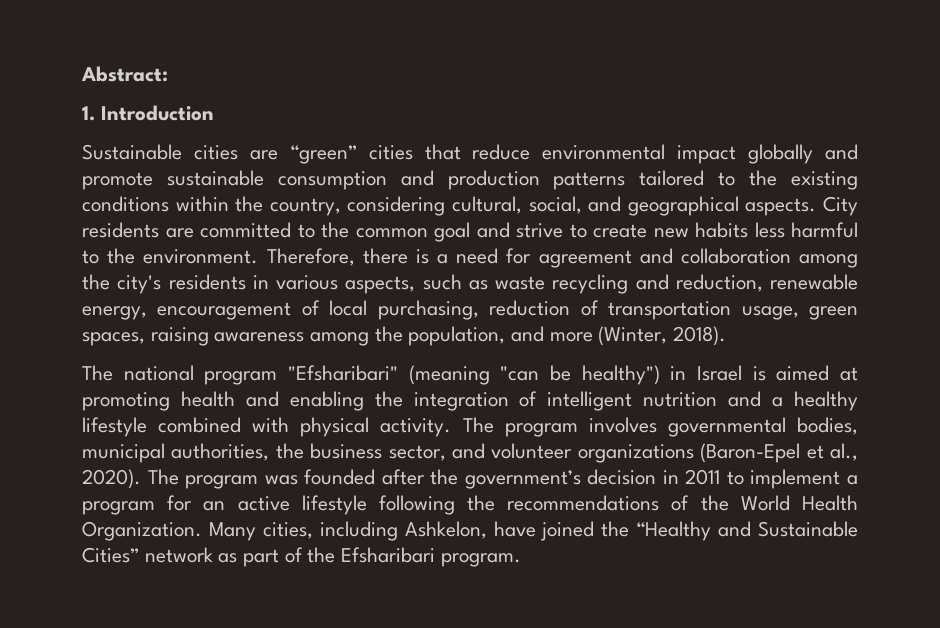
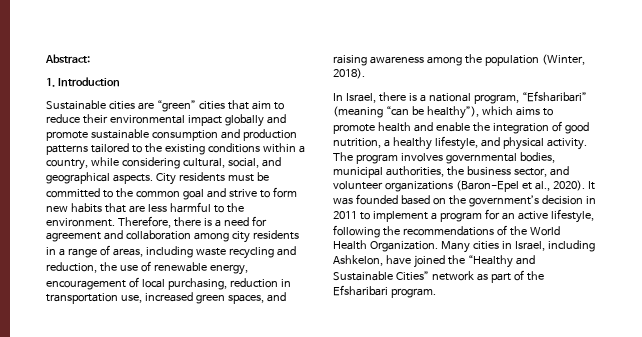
[472,144,531,160] reduce -> [251,101,284,110] [46,114,108,124] aim to reduce their
[235,196,341,216] the country, -> [298,145,305,153] [46,157,119,170] a country, while
[165,228,194,238] are -> [227,172,269,182] must be
[593,224,647,238] create -> [272,187,297,198] form
(748, 230) none -> [104,203,145,213] that are
[82,274,488,294] the city's residents in various aspects, such as -> [231,230,299,243] [46,245,193,258] city residents in a range of areas, including
(763, 283) none -> [99,261,151,272] the use of
[580,300,799,320] of transportation usage, -> [280,279,291,287] [46,292,193,304] in transportation use, increased
(145, 339) none -> [266,292,286,302] and
[408,326,593,346] population, and more -> [484,55,539,66] population
[82,365,858,385] [82,392,170,411] The national program "Efsharibari" (meaning "can be healthy") in Israel is aimed at promoting -> [333,91,587,104] [333,106,553,119] [333,124,375,134] In Israel, there is a national program, “Efsharibari” (meaning “can be healthy”), which aims to promote
[289,391,364,411] enabling -> [435,122,470,132] enable
[547,391,858,411] [82,417,290,437] intelligent nutrition and a healthy lifestyle combined with -> [564,122,589,134] [333,136,500,150] good nutrition, a healthy lifestyle, and
[147,469,425,489] The program was founded after -> [587,181,595,190] [333,194,446,205] It was founded based on
[301,495,367,515] lifestyle -> [550,209,594,223] lifestyle,
[262,522,313,539] cities, -> [472,241,545,251] cities in Israel,

